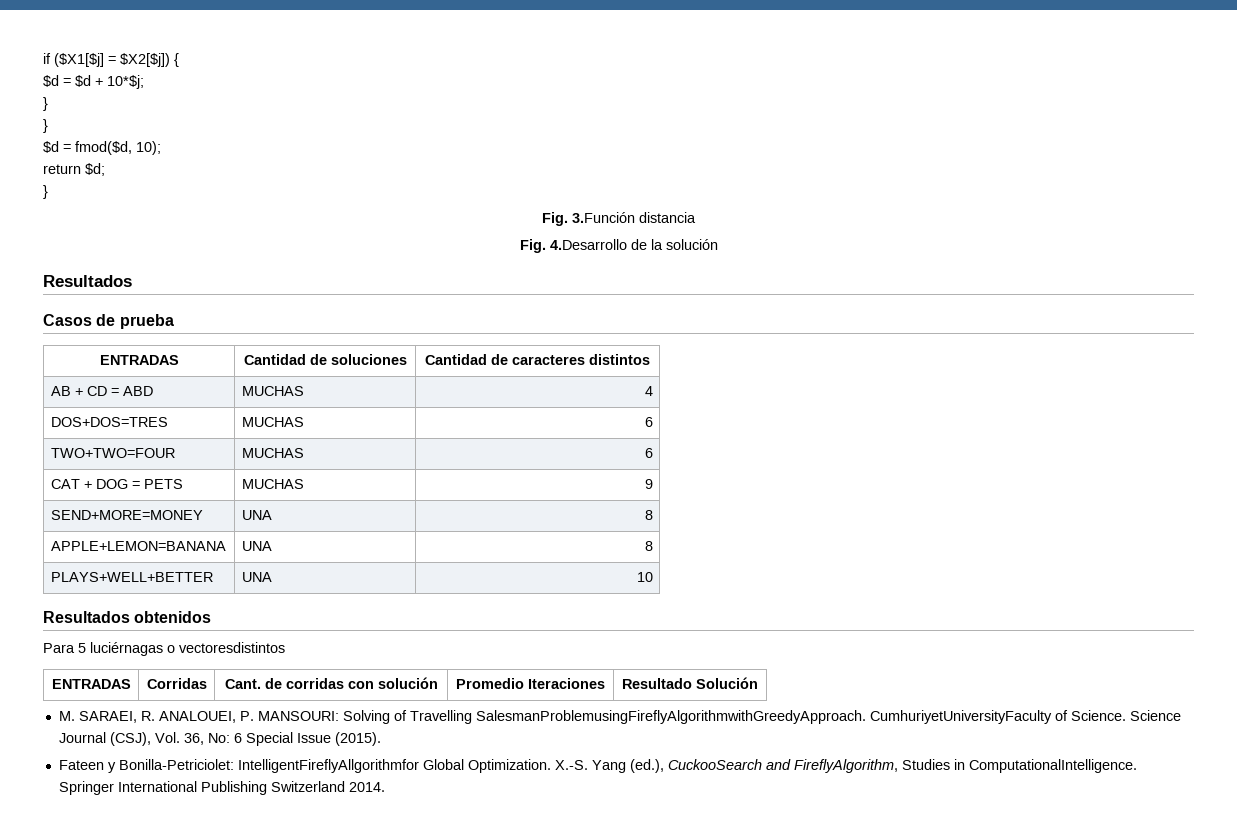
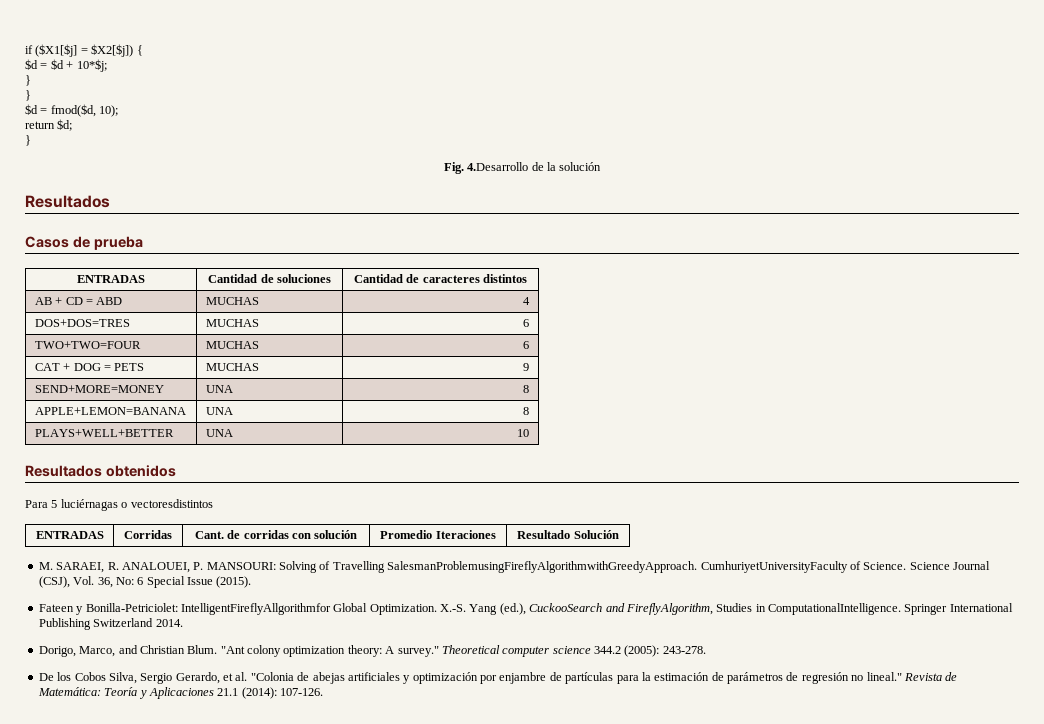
[542,212,696,226] // Fig. 3.Función distancia -> (31, 140) none
(385, 787) none -> [38,645,706,657] [38,672,958,684] [37,687,323,699] // Dorigo, Marco, and Christian Blum. "Ant colony optimization theory: A survey." Theoretical computer science 344.2 (2005): 243-278. // De los Cobos Silva, Sergio Gerardo, et al. "Colonia de abejas artificiales y optimización por enjambre de partículas para la estimación de parámetros de regresión no lineal." Revista de Matemática: Teoría y Aplicaciones 21.1 (2014): 107-126.

